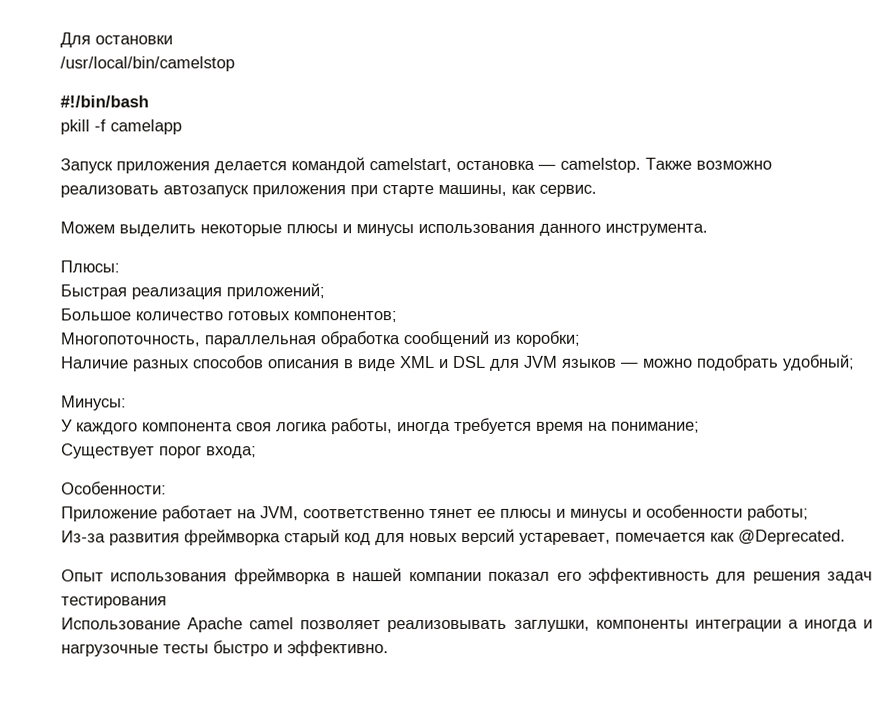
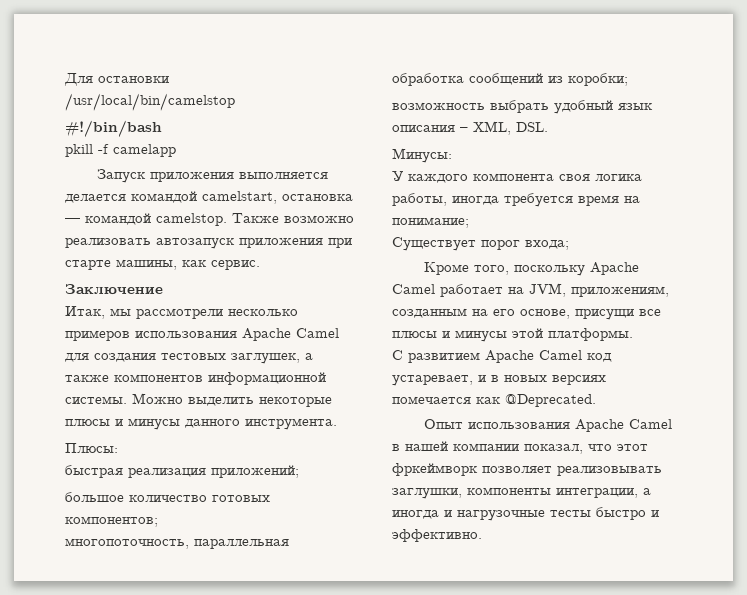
(210, 167) none -> [239,172,329,179] выполняется
(556, 167) none -> [85,213,151,225] командой
[60,221,115,234] Можем -> [65,284,163,295] [65,306,298,319] [65,328,339,341] [65,353,313,364] [65,372,326,385] [65,393,183,404] Заключение // Итак, мы рассмотрели несколько примеров использования Apache Camel для создания тестовых заглушек, а также компонентов информационной системы. Можно
[418,223,535,234] использования -> (180, 424) none
[60,284,127,300] Быстрая -> [65,465,123,478] быстрая
[60,308,131,321] Большое -> [65,492,124,502] большое
[60,332,200,347] Многопоточность, -> [65,538,189,549] многопоточность,
[60,354,855,372] Наличие разных способов описания в виде XML и DSL для JVM языков — можно подобрать удобный; -> [392,100,653,114] [392,121,548,135] возможность выбрать удобный язык описания – XML, DSL.
[61,481,167,495] [61,504,809,522] [61,528,611,546] Особенности: // Приложение работает на JVM, соответственно тянет ее плюсы и минусы и особенности работы; // Из-за развития фреймворка старый код для новых версий устаревает, -> [424,262,640,276] [392,283,669,297] [392,308,661,320] [392,328,633,342] [392,350,612,363] [392,375,606,386] Кроме того, поскольку Apache Camel работает на JVM, приложениям, созданным на его основе, присущи все плюсы и минусы этой платформы. // С развитием Apache Camel код устаревает, и в новых версиях
[233,568,331,585] фреймворка -> [575,419,673,432] Apache Camel
[488,567,874,584] [61,596,167,609] [61,617,295,633] показал его эффективность для решения задач тестирования // Использование Apache camel -> [524,444,648,454] [392,463,478,476] показал, что этот фркеймворк
[694,619,782,632] интеграции -> [556,488,638,498] интеграции,

